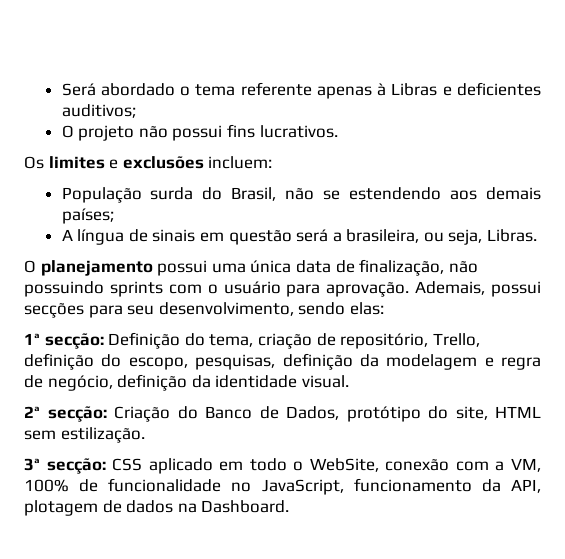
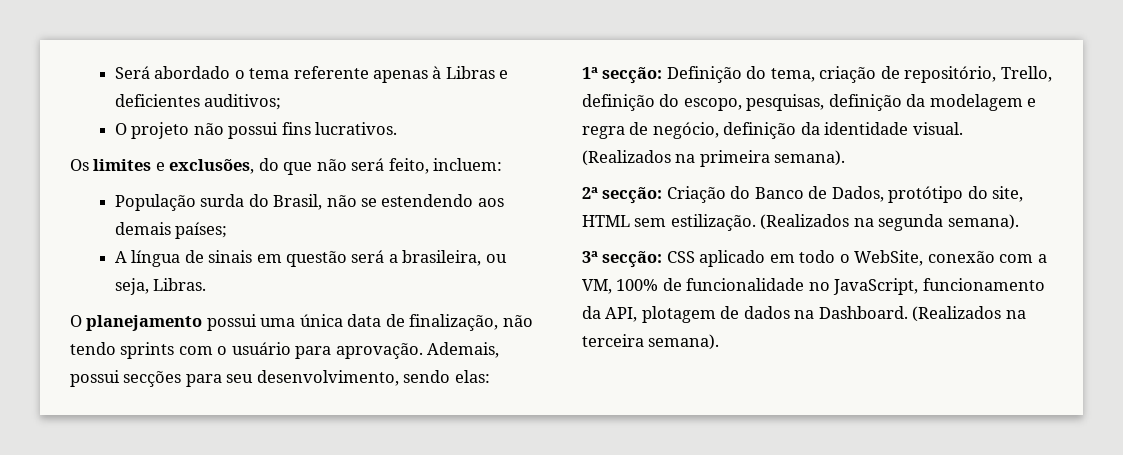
[122,156,204,169] exclusões -> [169,158,429,175] exclusões, do que não será feito,
[24,281,104,297] possuindo -> [70,342,116,355] tendo
(349, 381) none -> [582,150,846,167] (Realizados na primeira semana).
(145, 435) none -> [760,214,1019,231] (Realizados na segunda semana).
(290, 506) none -> [912,306,1026,322] [582,334,720,350] (Realizados na terceira semana).

